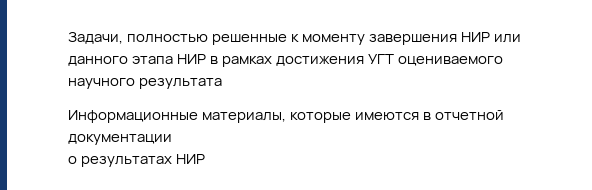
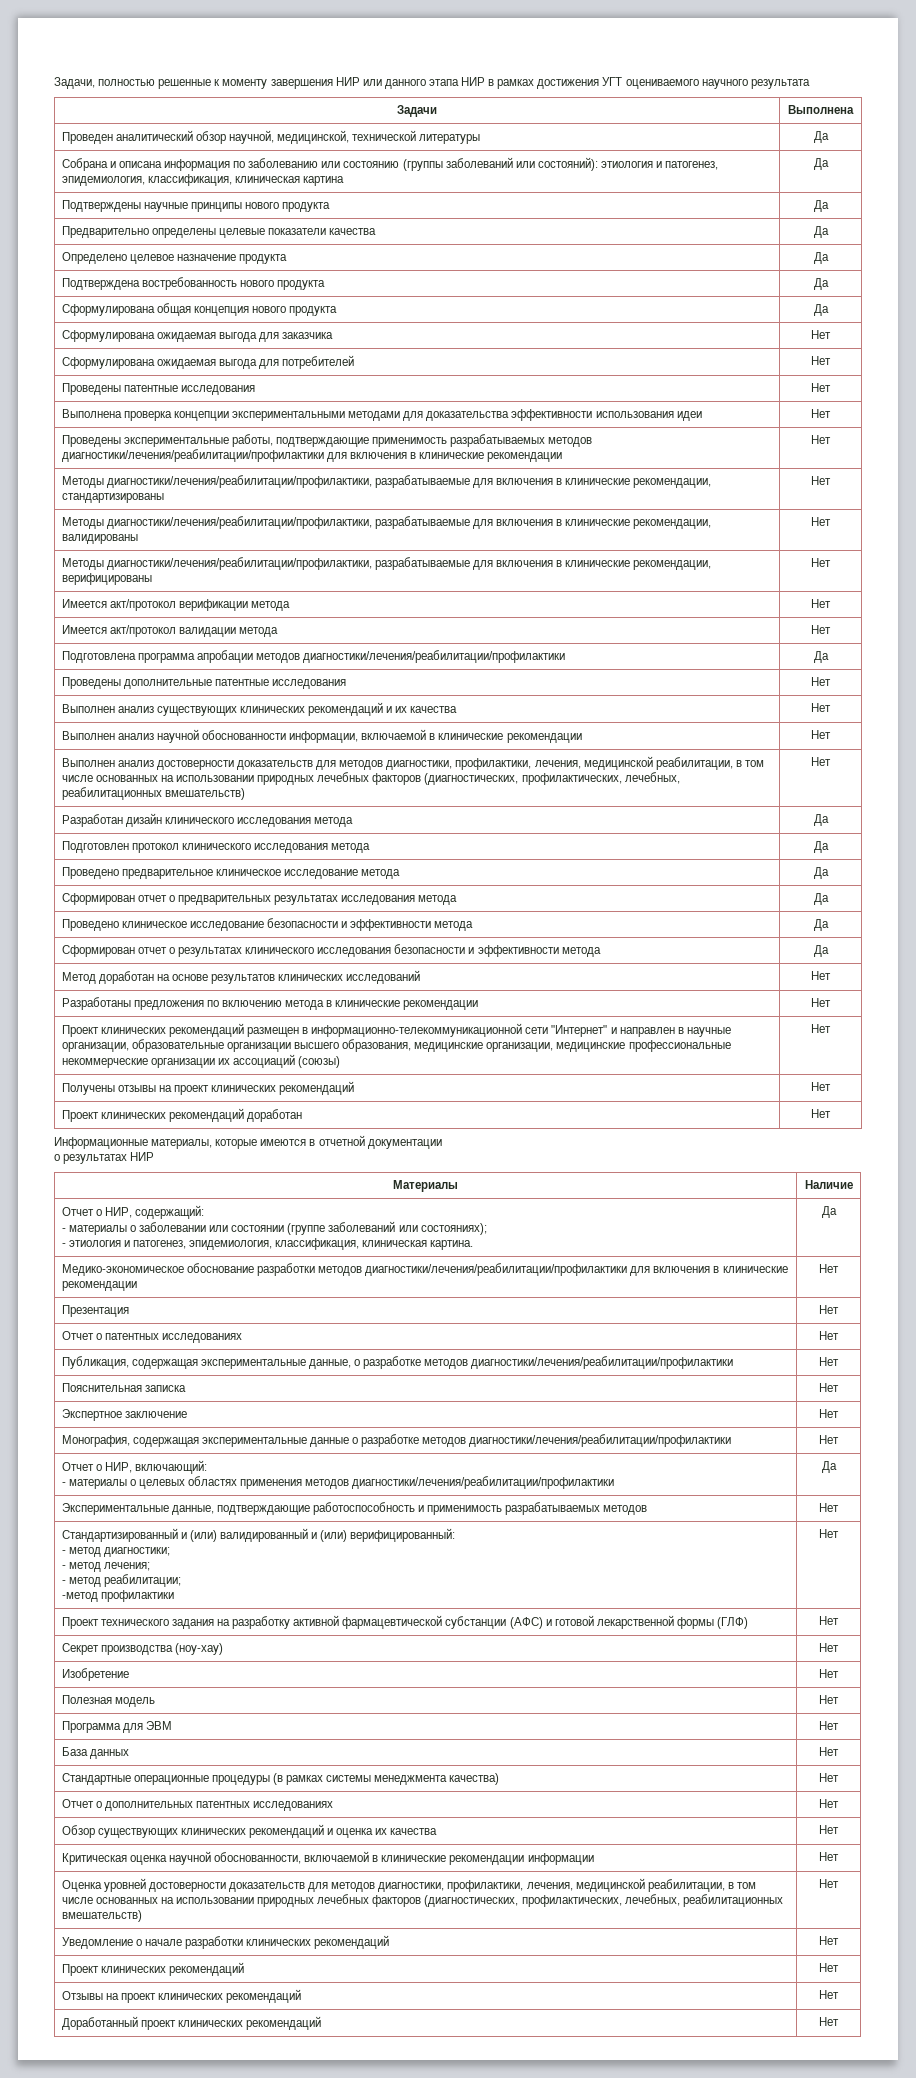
(223, 83) none -> [397,105,437,117] [788,105,854,114] [61,130,481,144] [813,131,829,143] [61,157,719,171] [61,174,345,186] [813,158,829,170] [61,200,331,212] [813,200,829,212] [61,226,377,238] [813,226,829,238] [61,252,288,264] [813,252,829,264] [61,277,326,290] [813,278,829,290] [61,303,338,316] [813,304,829,316] [61,330,334,342] [811,330,831,339] [61,355,355,369] [811,356,831,365] [61,383,255,395] [811,383,831,392] [61,409,702,421] [811,409,831,418] [61,434,593,447] [61,449,563,462] [811,435,831,444] [61,475,712,488] [61,493,164,503] [811,476,831,485] [61,516,712,529] [61,534,138,544] [811,517,831,526] [61,557,712,570] [61,573,152,585] [811,558,831,567] [61,599,291,611] [811,599,831,608] [61,625,279,637] [811,625,831,634] [61,650,566,663] [813,651,829,663] [61,677,347,689] [811,677,831,686] [61,702,458,716] [811,703,831,712] [61,729,582,743] [811,730,831,739] [61,756,764,770] [61,772,680,785] [61,787,245,800] [811,757,831,766] [61,813,354,827] [813,814,829,826] [61,841,371,853] [813,841,829,853] [61,867,401,879] [813,867,829,879] [61,893,458,905] [813,893,829,905] [61,918,474,931] [813,919,829,931] [61,944,601,957] [813,945,829,957] [61,970,421,984] [811,971,831,980] [61,997,479,1010] [811,998,831,1007] [61,1023,731,1037] [61,1039,731,1052] [61,1054,341,1068] [811,1024,831,1033] [61,1081,355,1095] [811,1082,831,1091] [61,1108,303,1122] [811,1109,831,1118] // Задачи | Выполнена // Проведен аналитический обзор научной, медицинской, технической литературы | Да // Собрана и описана информация по заболеванию или состоянию (группы заболеваний или состояний): этиология и патогенез, эпидемиология, классификация, клиническая картина | Да // Подтверждены научные принципы нового продукта | Да // Предварительно определены целевые показатели качества | Да // Определено целевое назначение продукта | Да // Подтверждена востребованность нового продукта | Да // Сформулирована общая концепция нового продукта | Да // Сформулирована ожидаемая выгода для заказчика | Нет // Сформулирована ожидаемая выгода для потребителей | Нет // Проведены патентные исследования | Нет // Выполнена проверка концепции экспериментальными методами для доказательства эффективности использования идеи | Нет // Проведены экспериментальные работы, подтверждающие применимость разрабатываемых методов диагностики/лечения/реабилитации/профилактики для включения в клинические рекомендации | Нет // Методы диагностики/лечения/реабилитации/профилактики, разрабатываемые для включения в клинические рекомендации, стандартизированы | Нет // Методы диагностики/лечения/реабилитации/профилактики, разрабатываемые для включения в клинические рекомендации, валидированы | Нет // Методы диагностики/лечения/реабилитации/профилактики, разрабатываемые для включения в клинические рекомендации, верифицированы | Нет // Имеется акт/протокол верификации метода | Нет // Имеется акт/протокол валидации метода | Нет // Подготовлена программа апробации методов диагностики/лечения/реабилитации/профилактики | Да // Проведены дополнительные патентные исследования | Нет // Выполнен анализ существующих клинических рекомендаций и их качества | Нет // Выполнен анализ научной обоснованности информации, включаемой в клинические рекомендации | Нет // Выполнен анализ достоверности доказательств для методов диагностики, профилактики, лечения, медицинской реабилитации, в том числе основанных на использовании природных лечебных факторов (диагностических, профилактических, лечебных, реабилитационных вмешательств) | Нет // Разработан дизайн клинического исследования метода | Да // Подготовлен протокол клинического исследования метода | Да // Проведено предварительное клиническое исследование метода | Да // Сформирован отчет о предварительных результатах исследования метода | Да // Проведено клиническое исследование безопасности и эффективности метода | Да // Сформирован отчет о результатах клинического исследования безопасности и эффективности метода | Да // Метод доработан на основе результатов клинических исследований | Нет // Разработаны предложения по включению метода в клинические рекомендации | Нет // Проект клинических рекомендаций размещен в информационно-телекоммуникационной сети "Интернет" и направлен в научные организации, образовательные организации высшего образования, медицинские организации, медицинские профессиональные некоммерческие организации их ассоциаций (союзы) | Нет // Получены отзывы на проект клинических рекомендаций | Нет // Проект клинических рекомендаций доработан | Нет
(206, 159) none -> [393,1180,458,1192] [804,1180,853,1189] [61,1205,205,1219] [61,1221,487,1235] [61,1238,474,1250] [821,1206,837,1218] [61,1263,788,1276] [61,1281,137,1291] [819,1264,839,1273] [61,1305,129,1317] [819,1305,839,1314] [61,1331,243,1343] [819,1331,839,1340] [61,1356,734,1369] [819,1357,839,1366] [61,1383,186,1392] [819,1383,839,1392] [61,1409,187,1421] [819,1409,839,1418] [61,1434,732,1447] [819,1435,839,1444] [61,1460,208,1474] [61,1476,615,1489] [821,1461,837,1473] [61,1502,648,1515] [819,1503,839,1512] [61,1528,456,1542] [61,1547,170,1557] [61,1562,150,1572] [61,1574,181,1587] [61,1590,174,1602] [819,1529,839,1538] [61,1615,749,1629] [819,1616,839,1625] [61,1643,223,1655] [819,1643,839,1652] [61,1668,129,1681] [819,1669,839,1678] [61,1695,155,1707] [819,1695,839,1704] [61,1721,172,1733] [819,1721,839,1730] [61,1747,129,1759] [819,1747,839,1756] [61,1773,500,1785] [819,1773,839,1782] [61,1799,334,1811] [819,1799,839,1808] [61,1824,438,1838] [819,1825,839,1834] [61,1851,594,1865] [819,1852,839,1861] [61,1878,756,1892] [61,1894,783,1907] [61,1910,142,1922] [819,1879,839,1888] [61,1935,390,1949] [819,1936,839,1945] [61,1962,244,1976] [819,1963,839,1972] [61,1989,302,2003] [819,1990,839,1999] [61,2016,322,2030] [819,2017,839,2026] // Материалы | Наличие // Отчет о НИР, содержащий: // - материалы о заболевании или состоянии (группе заболеваний или состояниях); // - этиология и патогенез, эпидемиология, классификация, клиническая картина. | Да // Медико-экономическое обоснование разработки методов диагностики/лечения/реабилитации/профилактики для включения в клинические рекомендации | Нет // Презентация | Нет // Отчет о патентных исследованиях | Нет // Публикация, содержащая экспериментальные данные, о разработке методов диагностики/лечения/реабилитации/профилактики | Нет // Пояснительная записка | Нет // Экспертное заключение | Нет // Монография, содержащая экспериментальные данные о разработке методов диагностики/лечения/реабилитации/профилактики | Нет // Отчет о НИР, включающий: // - материалы о целевых областях применения методов диагностики/лечения/реабилитации/профилактики | Да // Экспериментальные данные, подтверждающие работоспособность и применимость разрабатываемых методов | Нет // Стандартизированный и (или) валидированный и (или) верифицированный: // - метод диагностики; // - метод лечения; // - метод реабилитации; // -метод профилактики | Нет // Проект технического задания на разработку активной фармацевтической субстанции (АФС) и готовой лекарственной формы (ГЛФ) | Нет // Секрет производства (ноу-хау) | Нет // Изобретение | Нет // Полезная модель | Нет // Программа для ЭВМ | Нет // База данных | Нет // Стандартные операционные процедуры (в рамках системы менеджмента качества) | Нет // Отчет о дополнительных патентных исследованиях | Нет // Обзор существующих клинических рекомендаций и оценка их качества | Нет // Критическая оценка научной обоснованности, включаемой в клинические рекомендации информации | Нет // Оценка уровней достоверности доказательств для методов диагностики, профилактики, лечения, медицинской реабилитации, в том числе основанных на использовании природных лечебных факторов (диагностических, профилактических, лечебных, реабилитационных вмешательств) | Нет // Уведомление о начале разработки клинических рекомендаций | Нет // Проект клинических рекомендаций | Нет // Отзывы на проект клинических рекомендаций | Нет // Доработанный проект клинических рекомендаций | Нет

